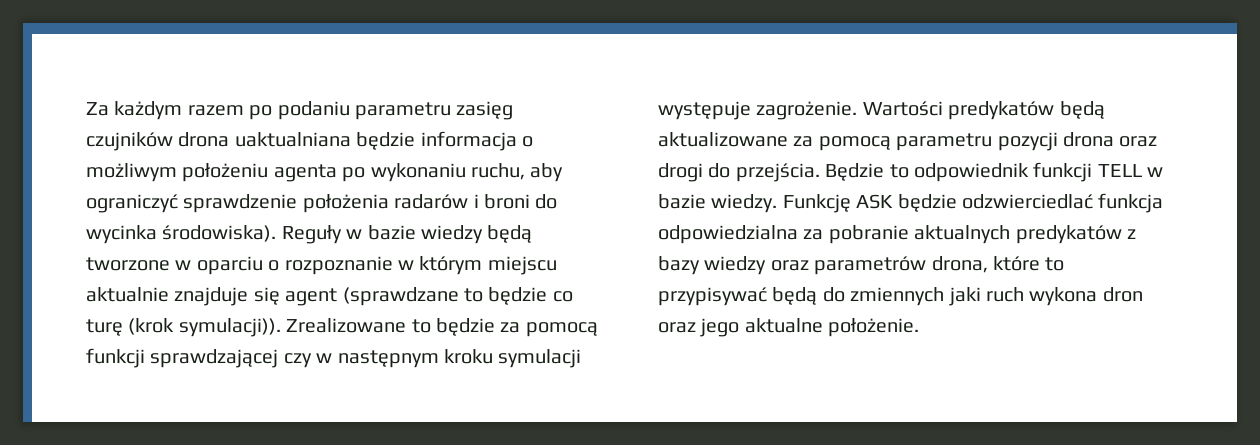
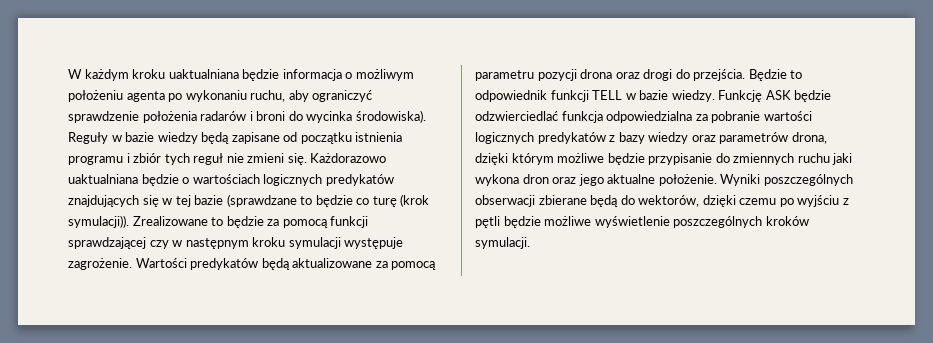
[86,101,514,120] [86,132,230,151] Za każdym razem po podaniu parametru zasięg czujników drona -> [68,69,166,81] W każdym kroku
[86,256,557,275] [86,287,338,306] tworzone w oparciu o rozpoznanie w którym miejscu aktualnie znajduje się agent -> [231,132,403,144] [68,153,387,165] [68,174,394,186] [68,195,224,207] zapisane od początku istnienia programu i zbiór tych reguł nie zmieni się. Każdorazowo uaktualniana będzie o wartościach logicznych predykatów znajdujących się w tej bazie
[914,225,1011,244] aktualnych -> [763,111,812,121] [475,132,534,144] wartości logicznych
[993,256,1065,271] [658,287,1024,306] które to przypisywać będą do zmiennych jaki ruch -> [475,153,853,165] dzięki którym możliwe będzie przypisanie do zmiennych ruchu jaki
(920, 327) none -> [720,174,853,186] [475,195,849,207] [475,216,809,228] [475,237,530,249] Wyniki poszczególnych obserwacji zbierane będą do wektorów, dzięki czemu po wyjściu z pętli będzie możliwe wyświetlenie poszczególnych kroków symulacji.

